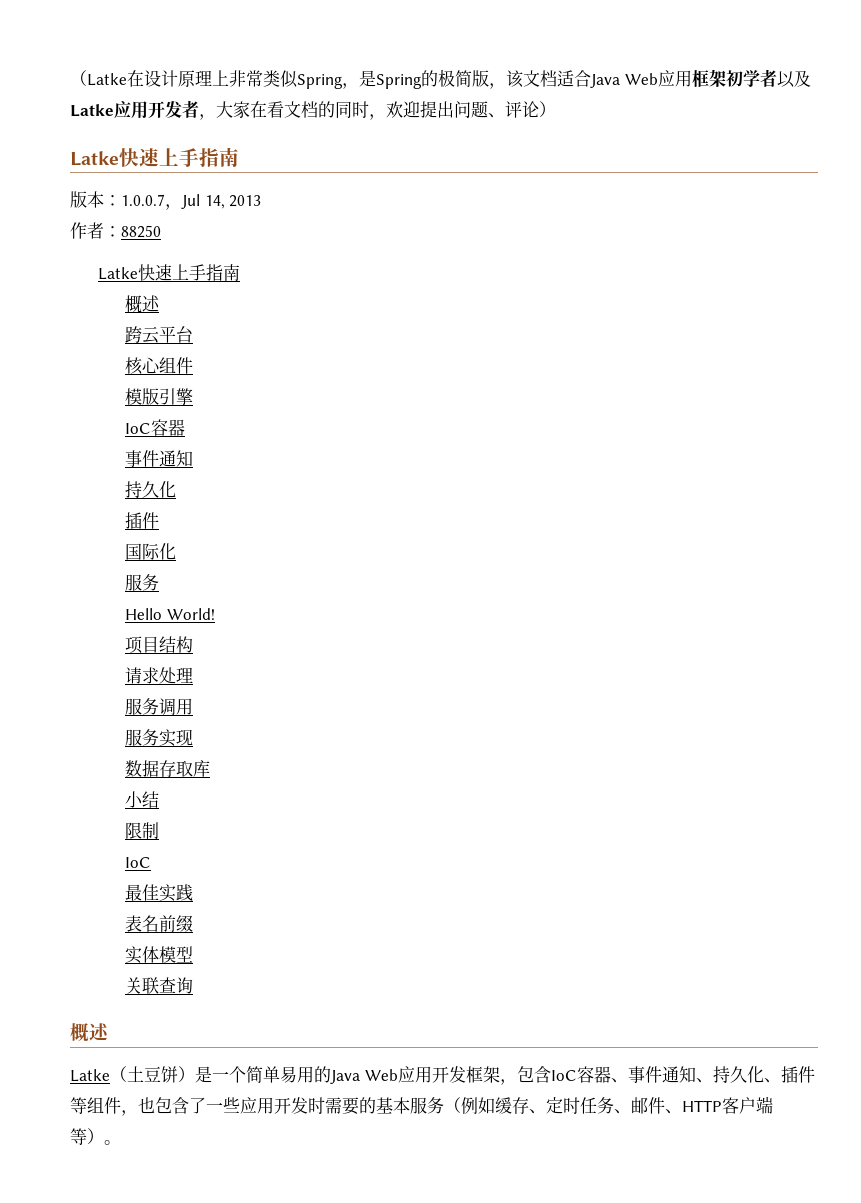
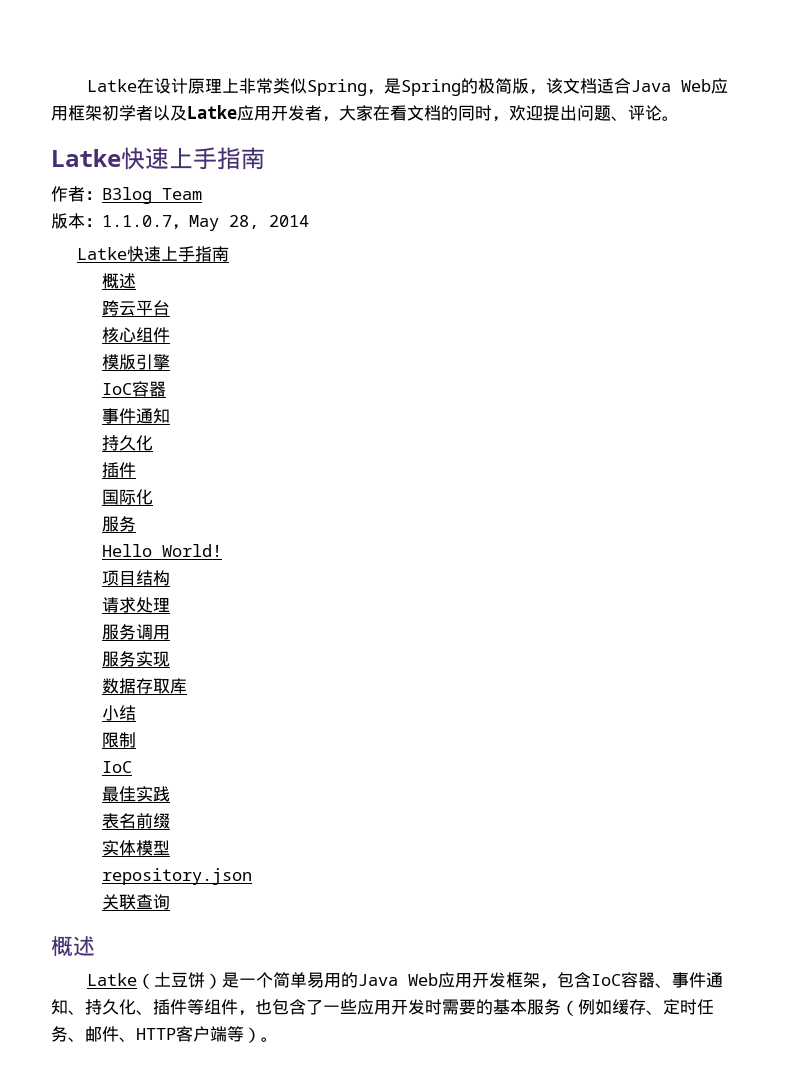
[70,70,87,86] （ -> (86, 85) none
[539,101,556,117] [70,147,239,167] [70,191,262,210] [70,222,161,239] ） // Latke快速上手指南 // 版本：1.0.0.7，Jul 14, 2013 // 作者：88250 -> [662,116,679,121] [51,147,265,170] [51,186,202,204] [51,213,309,231] 。 // Latke快速上手指南 // 作者：B3log Team // 版本：1.1.0.7，May 28, 2014
(194, 954) none -> [102,868,253,885] // repository.json

